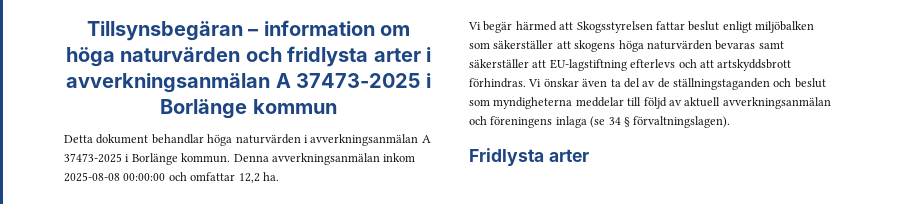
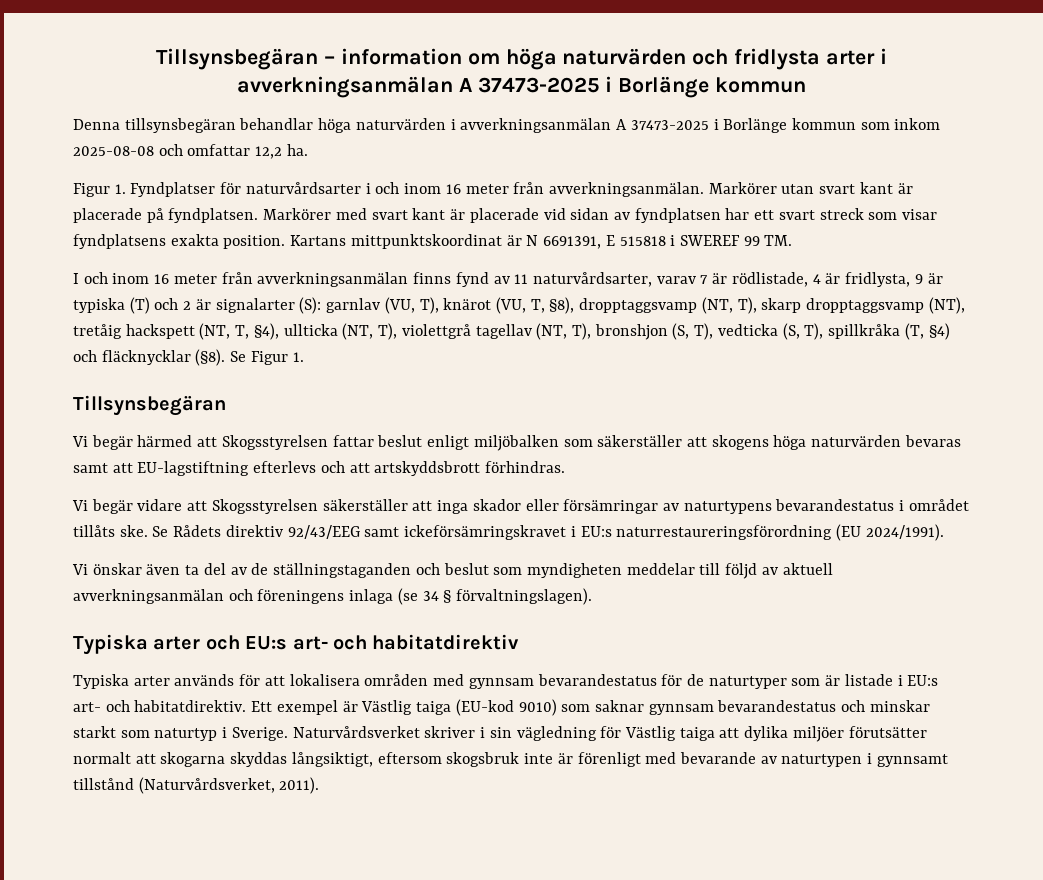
[64,134,149,144] Detta dokument -> [73,118,236,133] Denna tillsynsbegäran
[181,153,380,165] kommun. Denna avverkningsanmälan -> [791,118,890,130] kommun som
[123,173,166,181] 00:00:00 -> (154, 151) none
(279, 176) none -> [73,182,913,197] [73,208,938,223] [73,234,793,249] [73,272,943,287] [73,297,965,314] [73,323,950,340] [73,349,304,366] [73,395,226,416] // Figur 1. Fyndplatser för naturvårdsarter i och inom 16 meter från avverkningsanmälan. Markörer utan svart kant är placerade på fyndplatsen. Markörer med svart kant är placerade vid sidan av fyndplatsen har ett svart streck som visar fyndplatsens exakta position. Kartans mittpunktskoordinat är N 6691391, E 515818 i SWEREF 99 TM. // I och inom 16 meter från avverkningsanmälan finns fynd av 11 naturvårdsarter, varav 7 är rödlistade, 4 är fridlysta, 9 är typiska (T) och 2 är signalarter (S): garnlav (VU, T), knärot (VU, T, §8), dropptaggsvamp (NT, T), skarp dropptaggsvamp (NT), tretåig hackspett (NT, T, §4), ullticka (NT, T), violettgrå tagellav (NT, T), bronshjon (S, T), vedticka (S, T), spillkråka (T, §4) och fläcknycklar (§8). Se Figur 1. // Tillsynsbegäran
[469,59,529,68] säkerställer -> (108, 468) none
(526, 83) none -> [72,499,969,514] [73,524,944,541] // Vi begär vidare att Skogsstyrelsen säkerställer att inga skador eller försämringar av naturtypens bevarandestatus i området tillåts ske. Se Rådets direktiv 92/43/EEG samt ickeförsämringskravet i EU:s naturrestaureringsförordning (EU 2024/1991). //
[493,97,573,109] myndigheterna -> [526,563,622,578] myndigheten
[469,148,589,166] Fridlysta arter -> [73,634,520,655] [73,674,939,689] [73,699,930,716] [73,726,927,742] [73,752,948,767] [73,777,320,794] Typiska arter och EU:s art- och habitatdirektiv // Typiska arter används för att lokalisera områden med gynnsam bevarandestatus för de naturtyper som är listade i EU:s art- och habitatdirektiv. Ett exempel är Västlig taiga (EU-kod 9010) som saknar gynnsam bevarandestatus och minskar starkt som naturtyp i Sverige. Naturvårdsverket skriver i sin vägledning för Västlig taiga att dylika miljöer förutsätter normalt att skogarna skyddas långsiktigt, eftersom skogsbruk inte är förenligt med bevarande av naturtypen i gynnsamt tillstånd (Naturvårdsverket, 2011).

